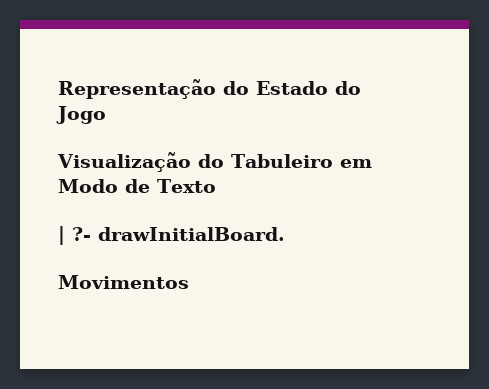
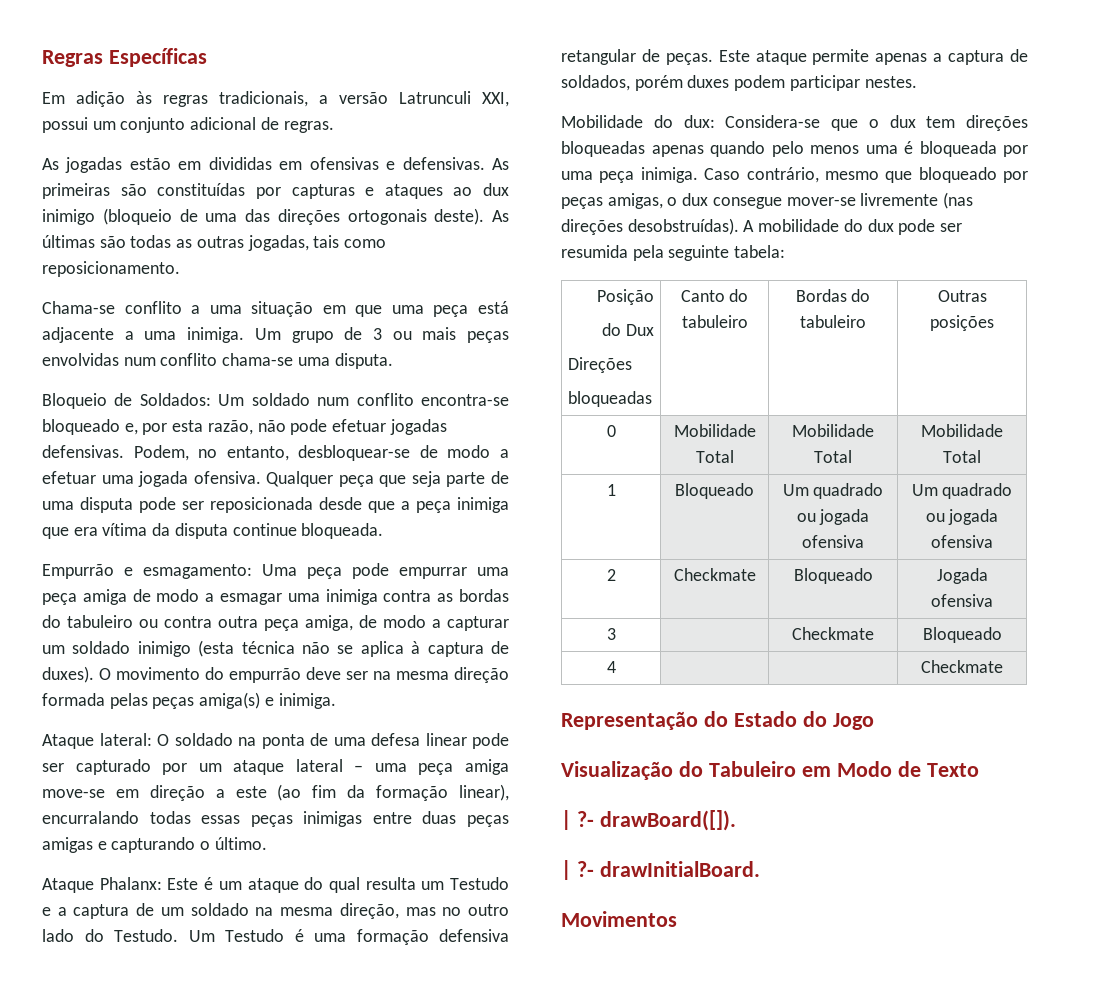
(58, 89) none -> [42,48,207,67] [42,91,509,107] [42,117,334,133] [42,157,510,173] [42,183,509,199] [42,208,509,225] [42,235,387,251] [42,261,180,277] [42,301,509,317] [42,327,509,343] [42,353,393,369] [42,393,510,409] [42,419,447,435] [42,445,509,461] [42,471,509,487] [42,497,509,513] [42,523,384,539] [42,563,509,579] [42,589,510,605] [42,615,509,631] [42,640,509,657] [42,666,509,683] [42,692,336,709] [42,733,509,749] [42,759,509,775] [42,784,510,801] [42,811,509,827] [42,837,267,853] [42,877,509,893] [42,903,509,919] [42,929,509,945] [561,49,1028,65] [561,75,917,91] [561,115,1028,131] [561,141,1028,157] [561,167,1028,183] [561,192,974,209] [561,218,963,235] [561,245,786,261] [596,289,654,305] [602,323,654,336] [568,357,633,373] [568,391,653,407] [680,289,749,302] [681,315,748,328] [795,289,871,302] [800,315,866,328] [937,290,987,302] [930,315,994,331] [606,425,616,437] [673,424,756,437] [695,450,734,463] [792,424,874,437] [814,450,852,463] [921,424,1003,437] [943,450,981,463] [606,484,616,496] [675,483,754,499] [782,483,884,499] [796,509,870,525] [802,535,864,548] [911,483,1013,499] [925,509,999,525] [931,535,993,548] [606,569,616,581] [673,568,756,581] [793,568,873,584] [936,568,988,584] [931,594,993,607] [606,628,616,640] [792,627,874,640] [922,627,1002,643] [606,661,616,673] [921,660,1003,673] Regras Específicas // Em adição às regras tradicionais, a versão Latrunculi XXI, possui um conjunto adicional de regras. // As jogadas estão em divididas em ofensivas e defensivas. As primeiras são constituídas por capturas e ataques ao dux inimigo (bloqueio de uma das direções ortogonais deste). As últimas são todas as outras jogadas, tais como reposicionamento. // Chama-se conflito a uma situação em que uma peça está adjacente a uma inimiga. Um grupo de 3 ou mais peças envolvidas num conflito chama-se uma disputa. // Bloqueio de Soldados: Um soldado num conflito encontra-se bloqueado e, por esta razão, não pode efetuar jogadas defensivas. Podem, no entanto, desbloquear-se de modo a efetuar uma jogada ofensiva. Qualquer peça que seja parte de uma disputa pode ser reposicionada desde que a peça inimiga que era vítima da disputa continue bloqueada. // Empurrão e esmagamento: Uma peça pode empurrar uma peça amiga de modo a esmagar uma inimiga contra as bordas do tabuleiro ou contra outra peça amiga, de modo a capturar um soldado inimigo (esta técnica não se aplica à captura de duxes). O movimento do empurrão deve ser na mesma direção formada pelas peças amiga(s) e inimiga. // Ataque lateral: O soldado na ponta de uma defesa linear pode ser capturado por um ataque lateral – uma peça amiga move-se em direção a este (ao fim da formação linear), encurralando todas essas peças inimigas entre duas peças amigas e capturando o último. // Ataque Phalanx: Este é um ataque do qual resulta um Testudo e a captura de um soldado na mesma direção, mas no outro lado do Testudo. Um Testudo é uma formação defensiva retangular de peças. Este ataque permite apenas a captura de soldados, porém duxes podem participar nestes. // Mobilidade do dux: Considera-se que o dux tem direções bloqueadas apenas quando pelo menos uma é bloqueada por uma peça inimiga. Caso contrário, mesmo que bloqueado por peças amigas, o dux consegue mover-se livremente (nas direções desobstruídas). A mobilidade do dux pode ser resumida pela seguinte tabela: // Posição // do Dux // Direções // bloqueadas | Canto do tabuleiro | Bordas do tabuleiro | Outras posições // 0 | Mobilidade Total | Mobilidade Total | Mobilidade Total // 1 | Bloqueado | Um quadrado ou jogada ofensiva | Um quadrado ou jogada ofensiva // 2 | Checkmate | Bloqueado | Jogada ofensiva // 3 | | Checkmate | Bloqueado // 4 | | | Checkmate //
(216, 186) none -> [561,810,736,831] // | ?- drawBoard([]).

